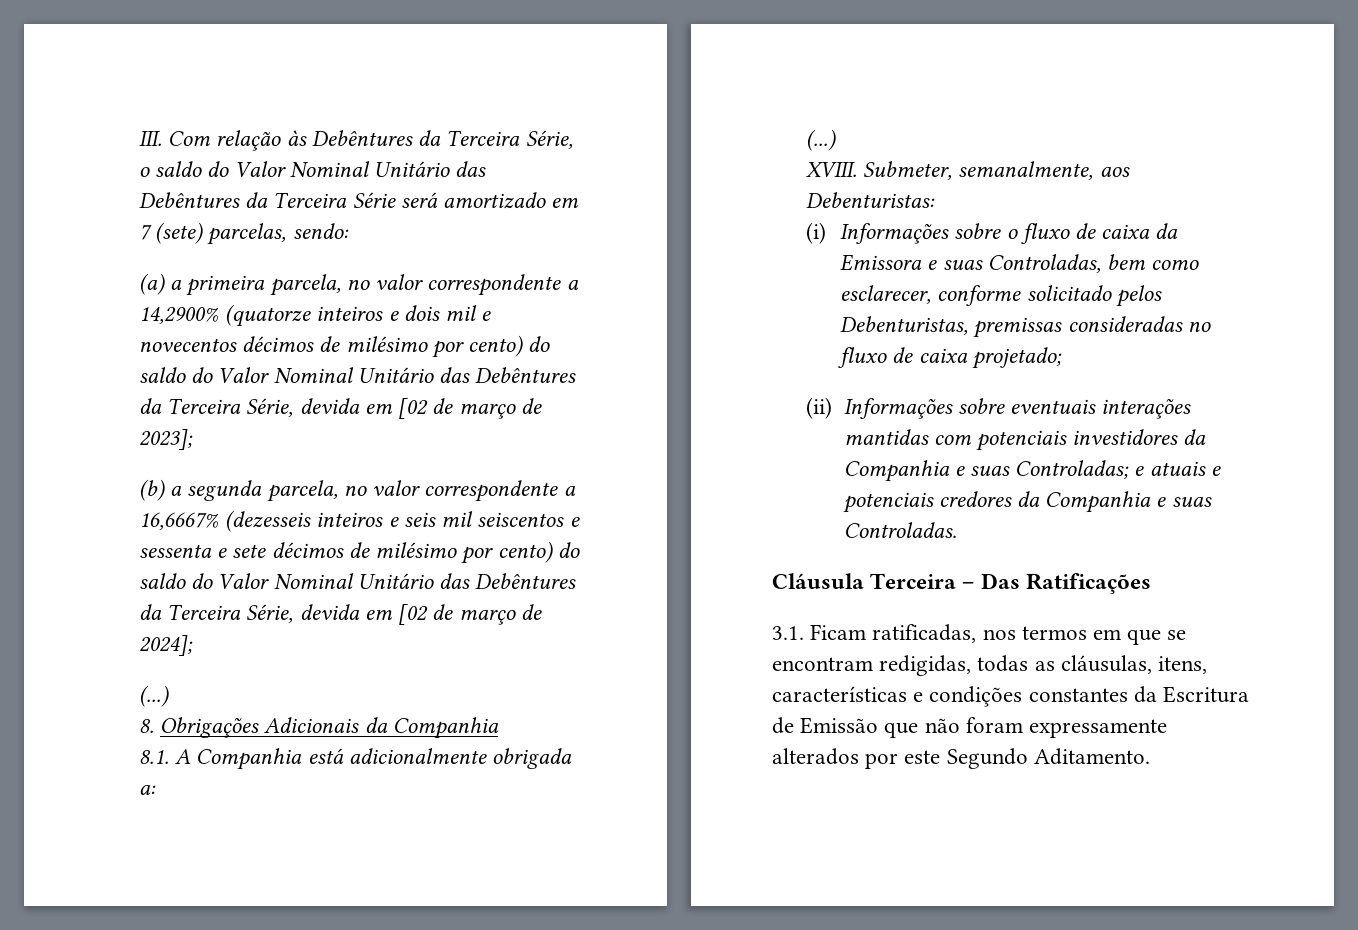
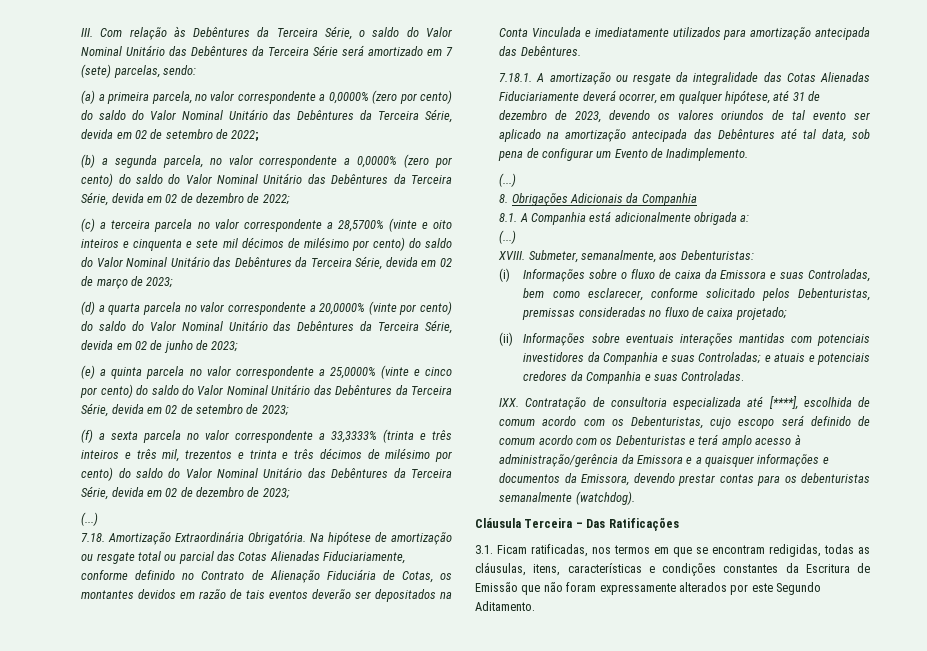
[139,304,492,327] [139,338,238,352] 14,2900% (quatorze inteiros e dois mil e novecentos -> [328,90,452,104] [81,109,452,123] [81,129,260,141] [81,154,452,168] [81,173,452,187] [81,192,290,206] [81,218,453,232] [81,238,238,251] 0,0000% (zero por cento) do saldo do Valor Nominal Unitário das Debêntures da Terceira Série, devida em 02 de setembro de 2022; // (b) a segunda parcela, no valor correspondente a 0,0000% (zero por cento) do saldo do Valor Nominal Unitário das Debêntures da Terceira Série, devida em 02 de dezembro de 2022; // (c) a terceira parcela no valor correspondente a 28,5700% (vinte e oito inteiros e cinquenta e sete mil
[398,398,542,419] [139,429,194,450] [139,479,576,502] [139,510,580,532] [139,544,267,558] [02 de março de 2023]; // (b) a segunda parcela, no valor correspondente a 16,6667% (dezesseis inteiros e seis mil seiscentos e sessenta e sete -> [440,258,453,267] [81,276,174,289] [81,301,452,315] [81,320,452,334] [81,340,239,353] [81,365,453,379] [80,384,452,398] [81,403,289,417] [81,429,452,443] [81,449,315,462] 02 de março de 2023; // (d) a quarta parcela no valor correspondente a 20,0000% (vinte por cento) do saldo do Valor Nominal Unitário das Debêntures da Terceira Série, devida em 02 de junho de 2023; // (e) a quinta parcela no valor correspondente a 25,0000% (vinte e cinco por cento) do saldo do Valor Nominal Unitário das Debêntures da Terceira Série, devida em 02 de setembro de 2023; // (f) a sexta parcela no valor correspondente a 33,3333% (trinta e três inteiros e três mil, trezentos e trinta e três
[398,604,542,625] [139,635,194,656] [02 de março de 2024]; -> [165,487,290,499] [81,512,99,526] [81,531,452,545] [81,551,406,564] [81,569,452,583] [81,589,453,602] [499,27,870,40] [499,46,581,56] [499,72,870,85] [499,90,821,104] [499,110,870,123] [499,128,870,142] [498,148,749,161] 02 de dezembro de 2023; // (...) // 7.18. Amortização Extraordinária Obrigatória. Na hipótese de amortização ou resgate total ou parcial das Cotas Alienadas Fiduciariamente, conforme definido no Contrato de Alienação Fiduciária de Cotas, os montantes devidos em razão de tais eventos deverão ser depositados na Conta Vinculada e imediatamente utilizados para amortização antecipada das Debêntures. // 7.18.1. A amortização ou resgate da integralidade das Cotas Alienadas Fiduciariamente deverá ocorrer, em qualquer hipótese, até 31 de dezembro de 2023, devendo os valores oriundos de tal evento ser aplicado na amortização antecipada das Debêntures até tal data, sob pena de configurar um Evento de Inadimplemento.
(957, 530) none -> [499,396,870,410] [499,415,870,429] [499,434,801,448] [499,454,829,467] [499,473,870,486] [499,491,635,505] // IXX. Contratação de consultoria especializada até [****], escolhida de comum acordo com os Debenturistas, cujo escopo será definido de comum acordo com os Debenturistas e terá amplo acesso à administração/gerência da Emissora e a quaisquer informações e documentos da Emissora, devendo prestar contas para os debenturistas semanalmente (watchdog).

